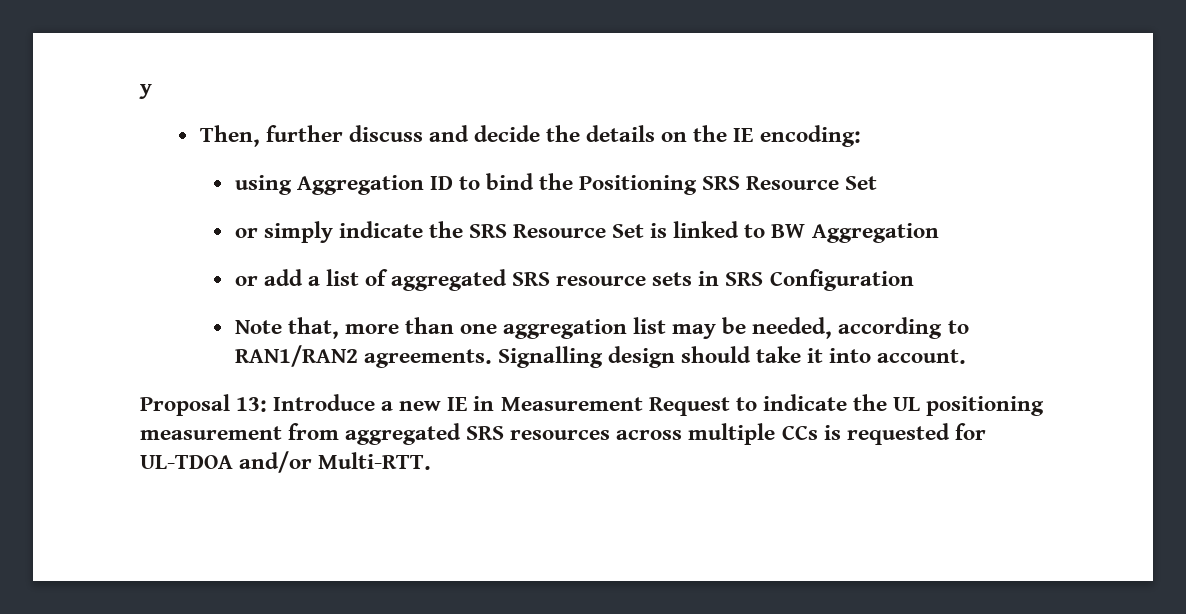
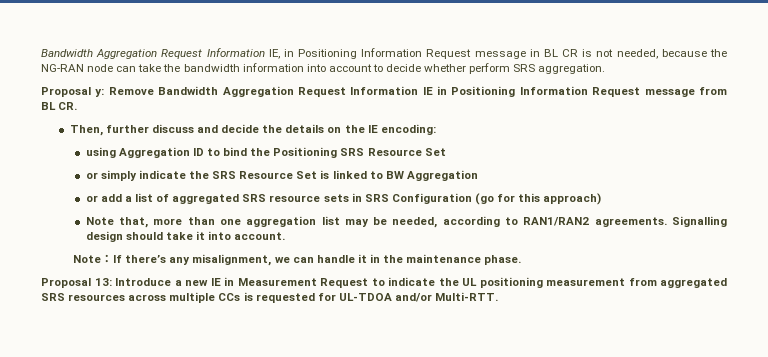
[139,84,152,99] y -> [41,48,727,59] [41,63,606,74] [41,86,727,97] [41,102,78,110] Bandwidth Aggregation Request Information IE, in Positioning Information Request message in BL CR is not needed, because the NG-RAN node can take the bandwidth information into account to decide whether perform SRS aggregation. // Proposal y: Remove Bandwidth Aggregation Request Information IE in Positioning Information Request message from BL CR.
(914, 280) none -> [475,193,602,205] (go for this approach)
(967, 356) none -> [73,254,522,266] // Note：If there’s any misalignment, we can handle it in the maintenance phase.

